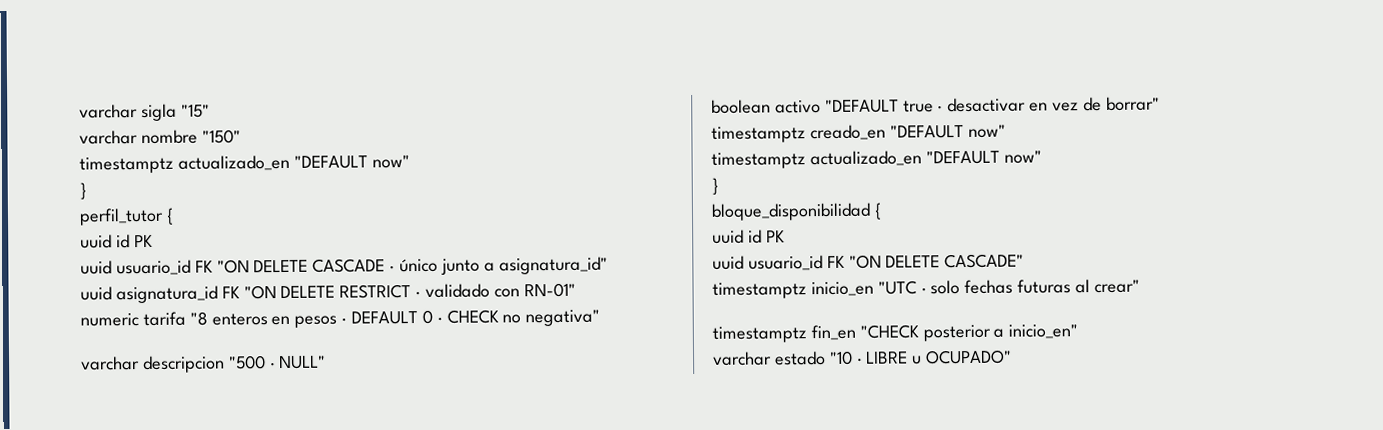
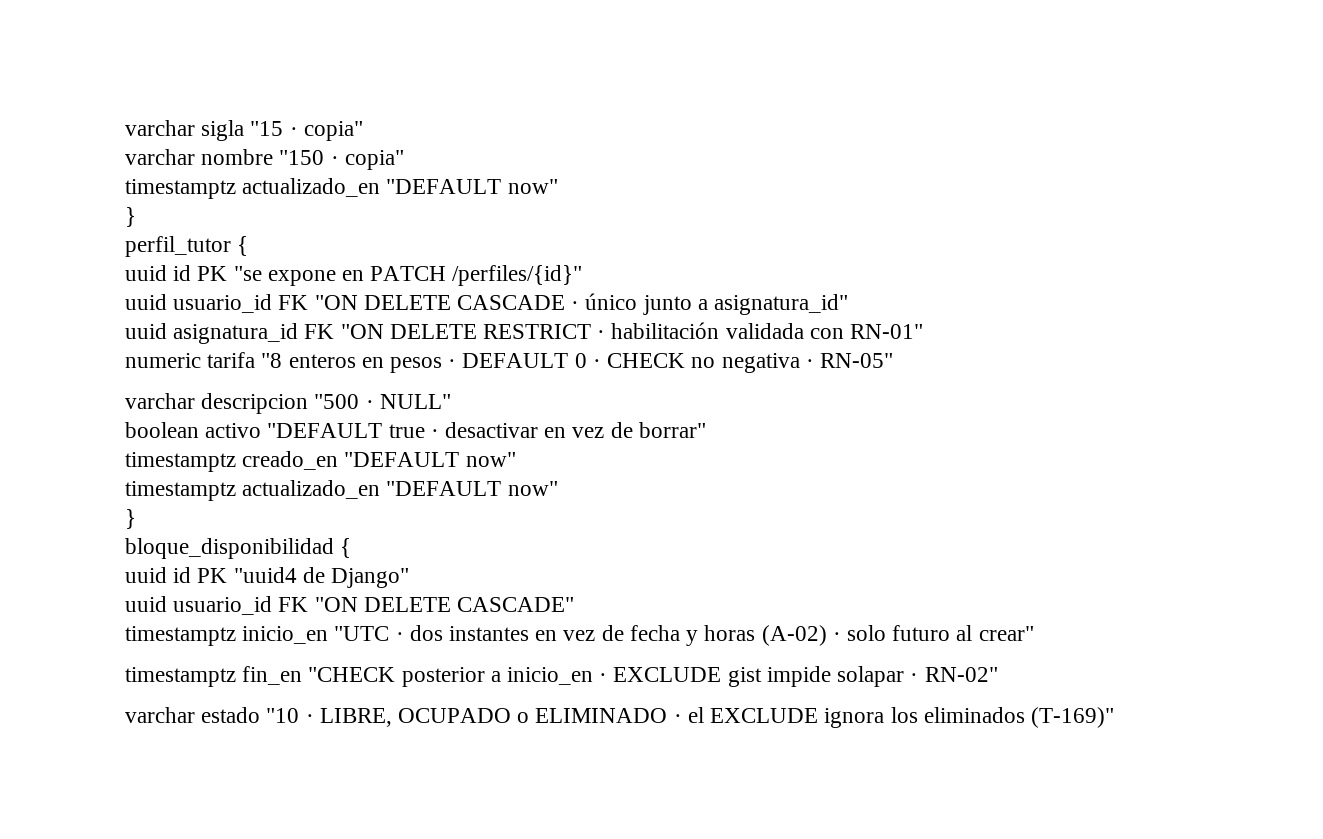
[180,104,210,118] "15" -> [250,121,363,141] "15 · copia"
[201,129,241,144] "150" -> [279,150,404,170] "150 · copia"
(153, 241) none -> [233,265,583,286] "se expone en PATCH /perfiles/{id}"
[425,283,491,298] validado -> [611,322,804,339] habilitación validada
[525,309,601,327] negativa" -> [721,353,893,373] negativa · RN-05"
(785, 236) none -> [233,567,410,588] "uuid4 de Django"
[930,279,1072,295] solo fechas futuras -> [409,625,951,646] dos instantes en vez de fecha y horas (A-02) · solo futuro
[1008,324,1079,339] [713,349,1013,366] inicio_en" // varchar estado "10 · LIBRE u OCUPADO" -> [507,666,998,687] [125,707,1114,728] inicio_en · EXCLUDE gist impide solapar · RN-02" // varchar estado "10 · LIBRE, OCUPADO o ELIMINADO · el EXCLUDE ignora los eliminados (T-169)"

